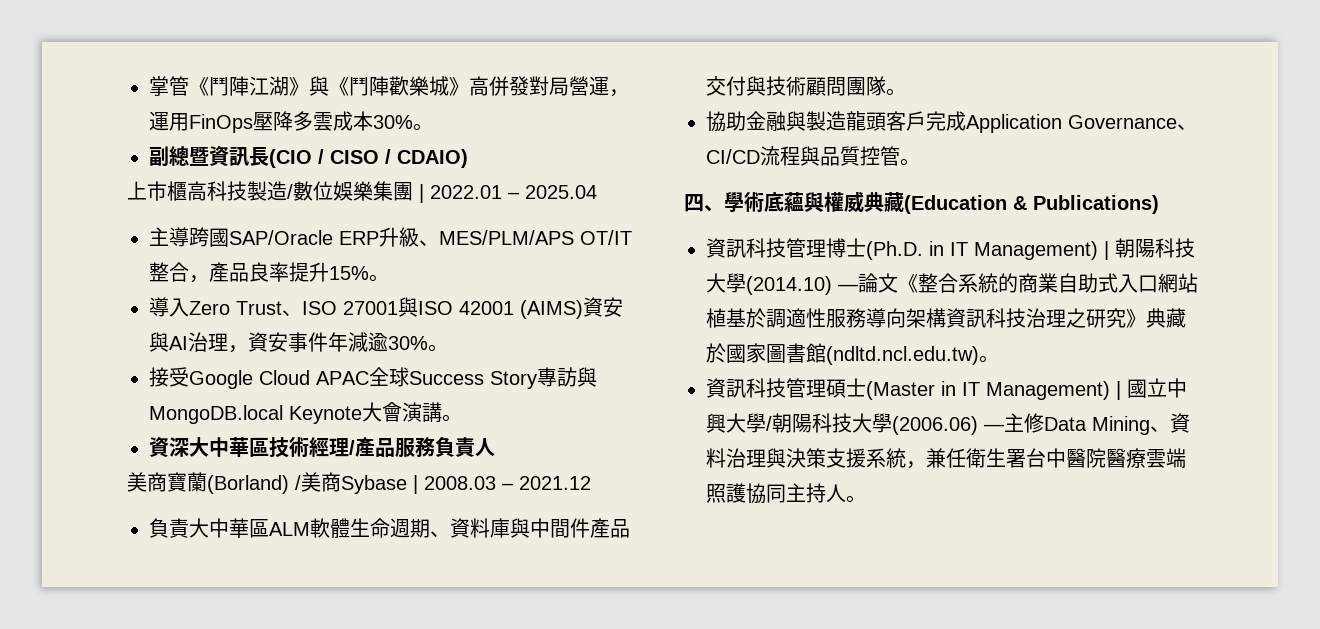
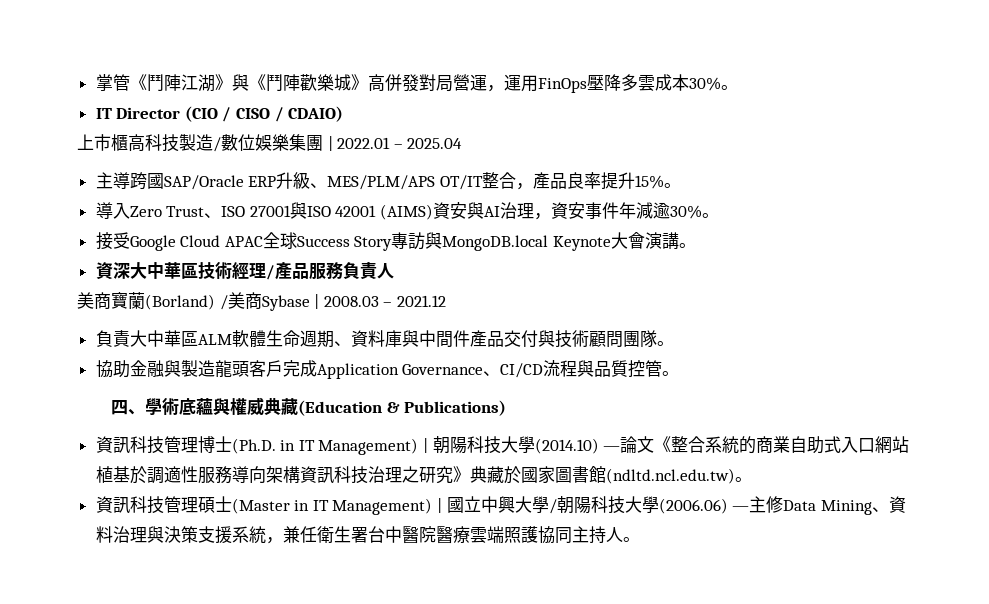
[149,146,269,167] 副總暨資訊長 -> [95,107,181,119] IT Director

